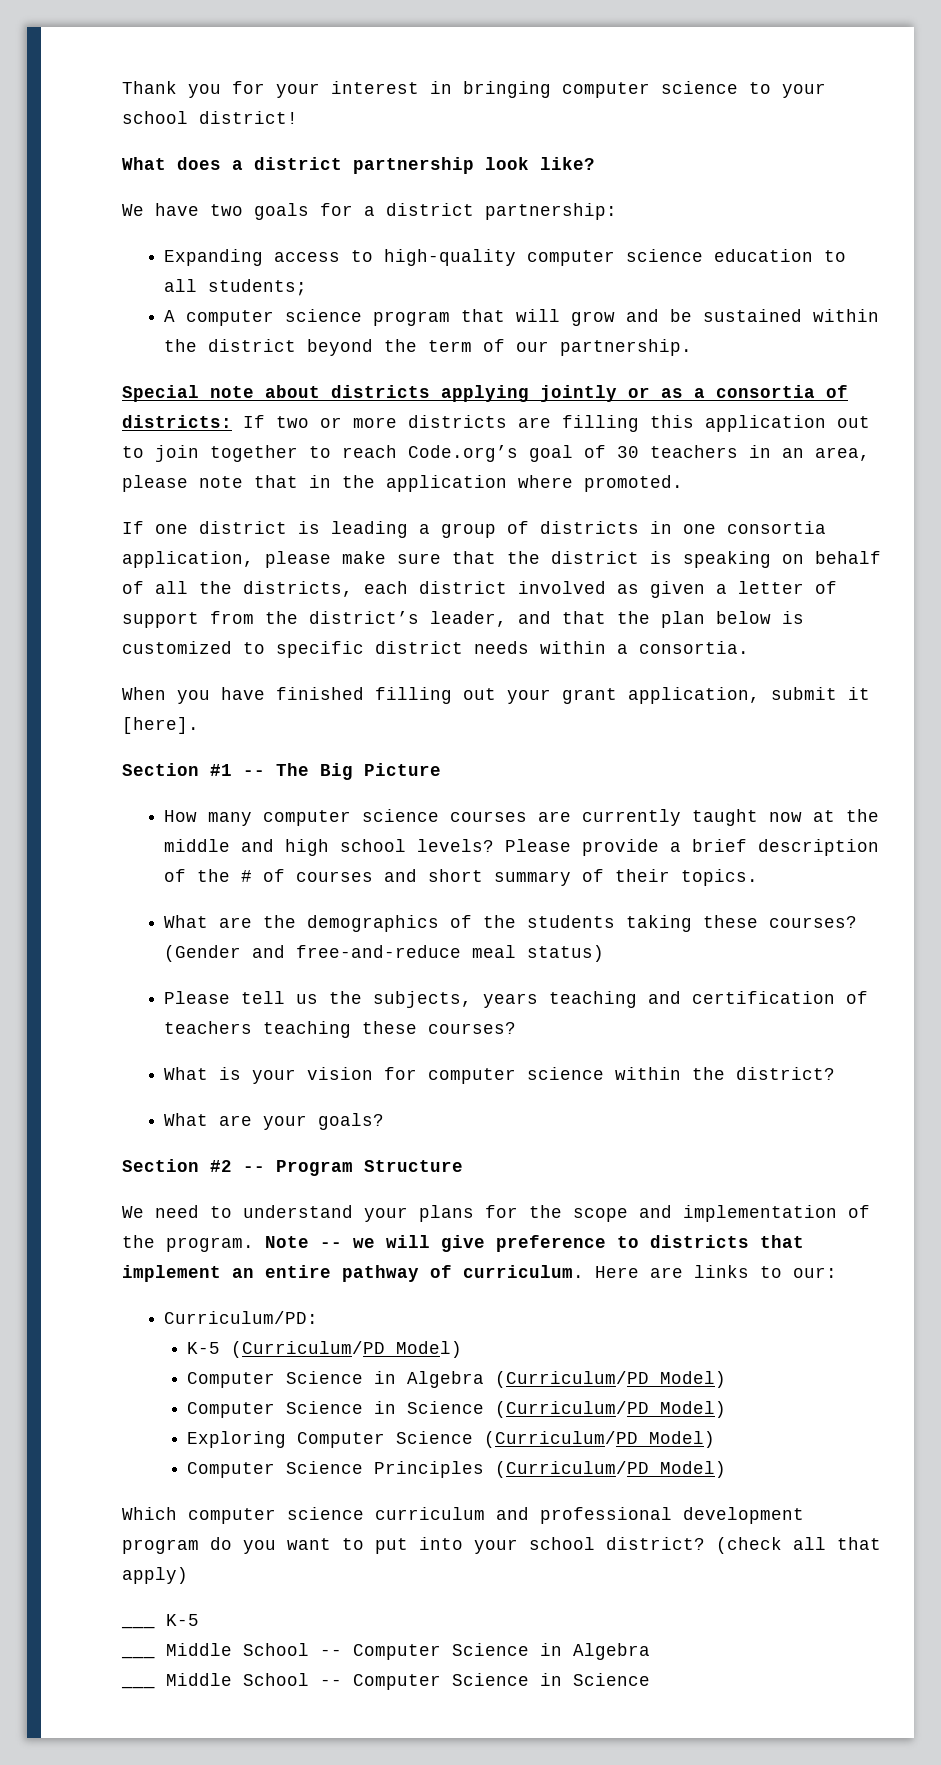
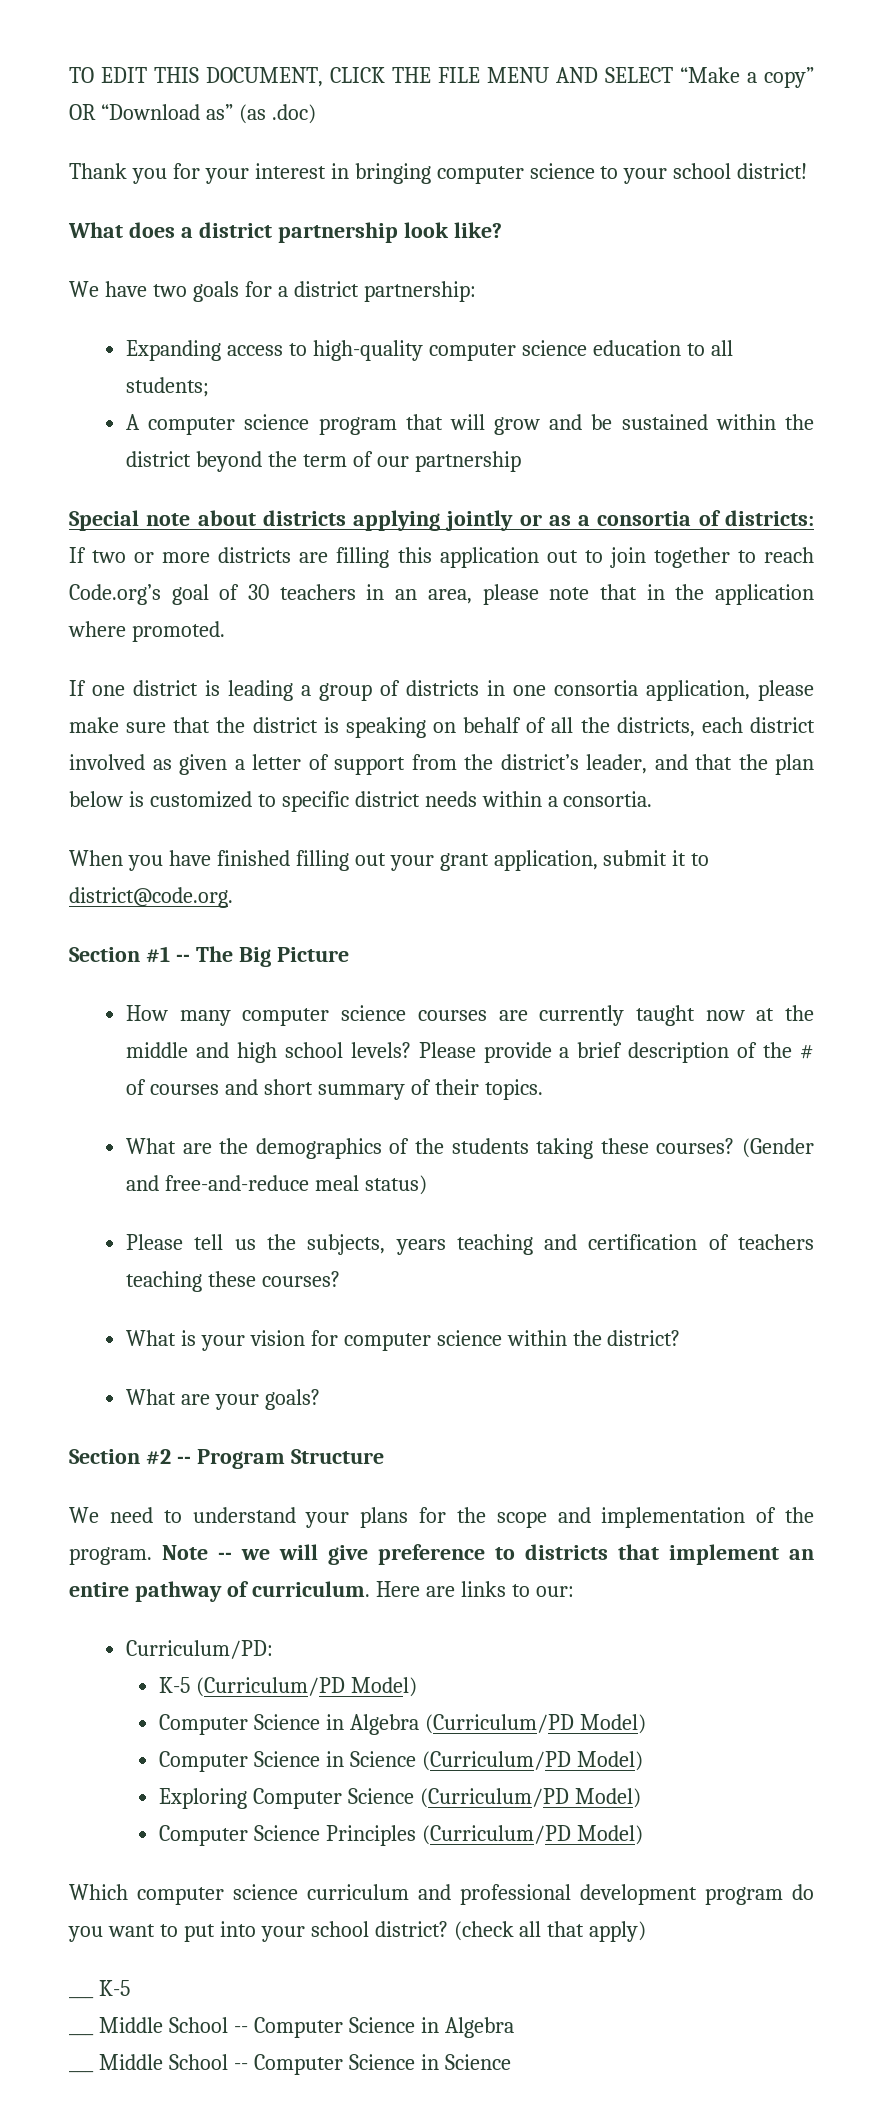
(122, 87) none -> [69,67,814,88] [69,104,316,124] TO EDIT THIS DOCUMENT, CLICK THE FILE MENU AND SELECT “Make a copy” OR “Download as” (as .doc) //
[560,339,693,356] partnership. -> [414,451,521,472] partnership
[122,717,199,734] [here]. -> [691,853,710,866] [69,887,233,908] to district@code.org.

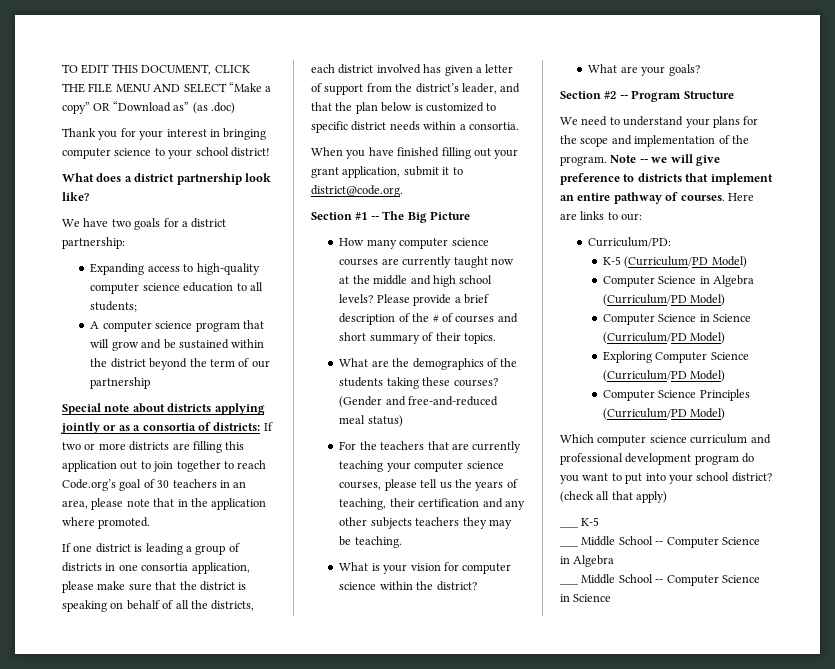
[152,759,172,770] as -> [423,64,442,73] has
[164,1175,309,1191] free-and-reduce -> [408,396,499,406] free-and-reduced
[126,1234,814,1255] [126,1271,340,1292] Please tell us the subjects, years teaching and certification of teachers teaching these courses? -> [339,441,522,453] [339,460,504,472] [339,479,518,491] [339,498,525,510] [339,517,512,529] [339,536,402,548] For the teachers that are currently teaching your computer science courses, please tell us the years of teaching, their certification and any other subjects teachers they may be teaching.
[251,1581,370,1597] curriculum. -> [680,195,725,201] courses.

